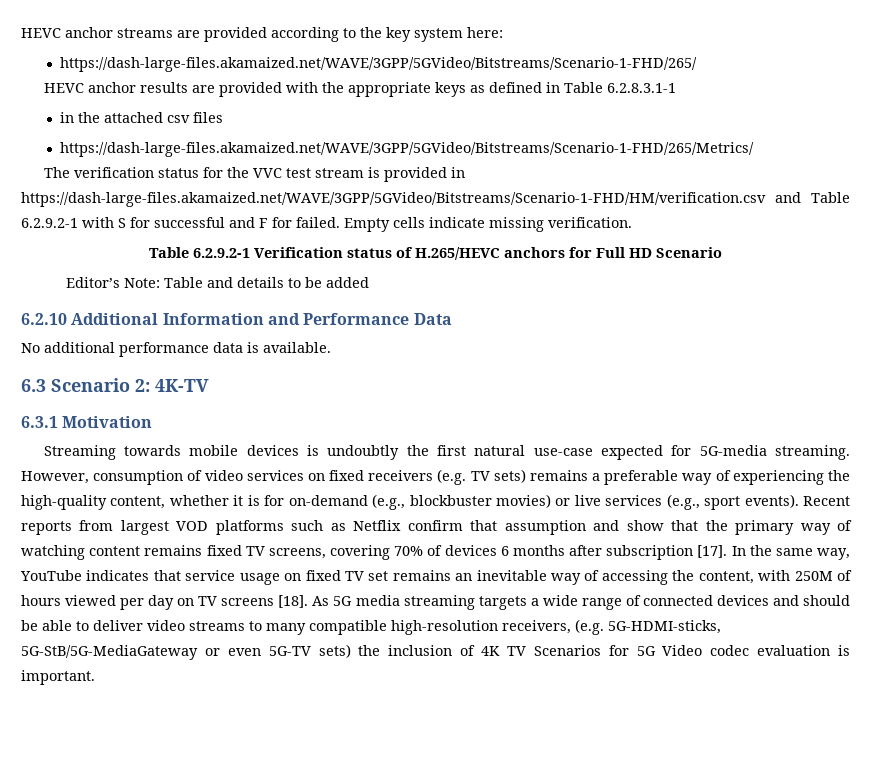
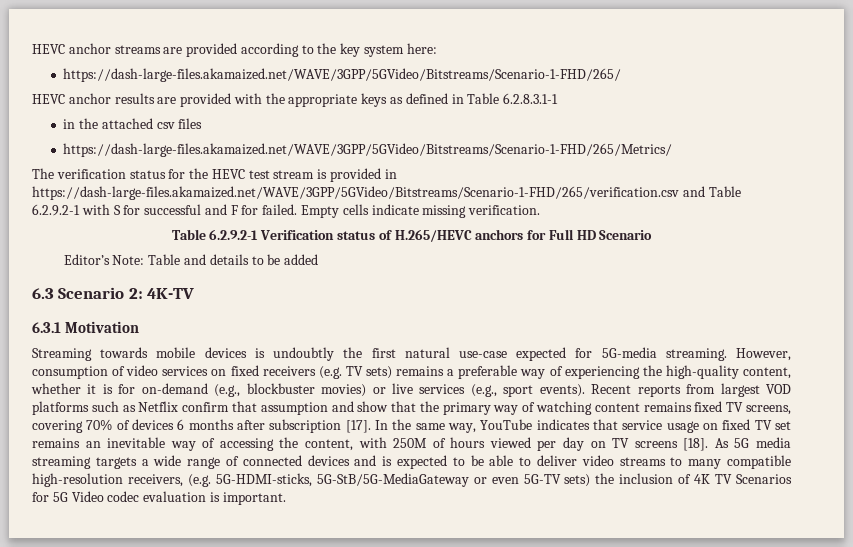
[252,168,282,178] VVC -> [211,169,245,179] HEVC
[21,192,766,207] https://dash-large-files.akamaized.net/WAVE/3GPP/5GVideo/Bitstreams/Scenario-1-FHD/HM/verification.csv -> [32,186,679,200] https://dash-large-files.akamaized.net/WAVE/3GPP/5GVideo/Bitstreams/Scenario-1-FHD/265/verification.csv
[21,313,452,325] [21,342,331,357] // 6.2.10 Additional Information and Performance Data // No additional performance data is available. -> (319, 259) none
[802,595,850,606] should -> [382,455,465,469] is expected to

